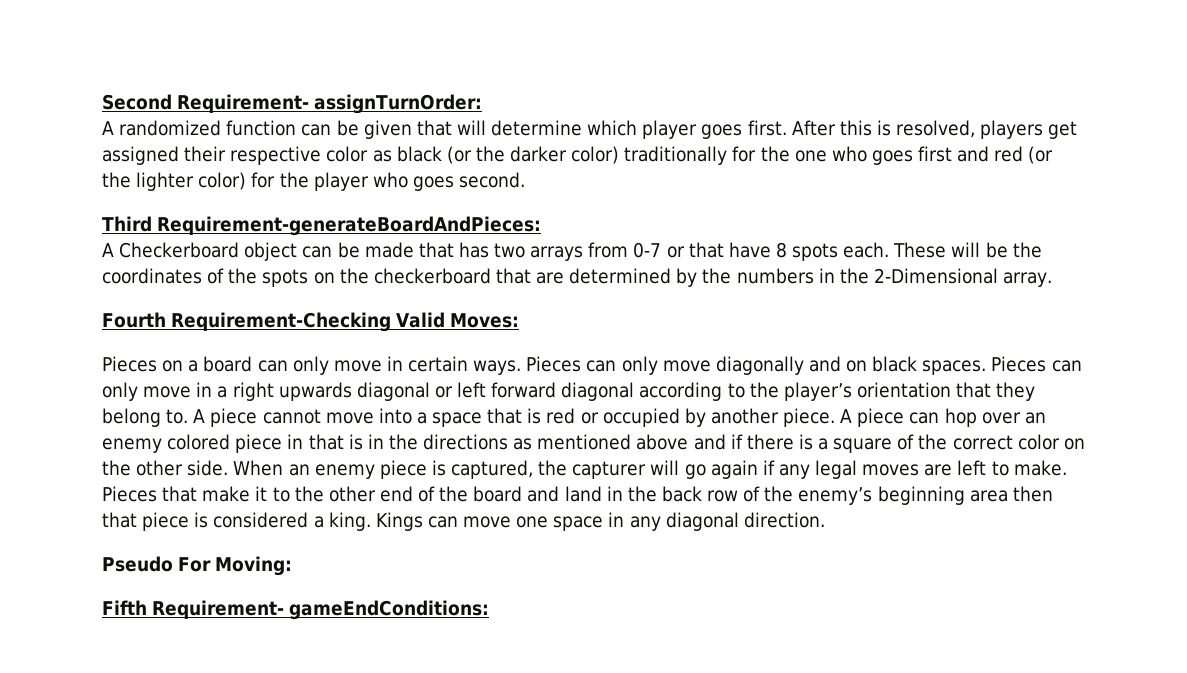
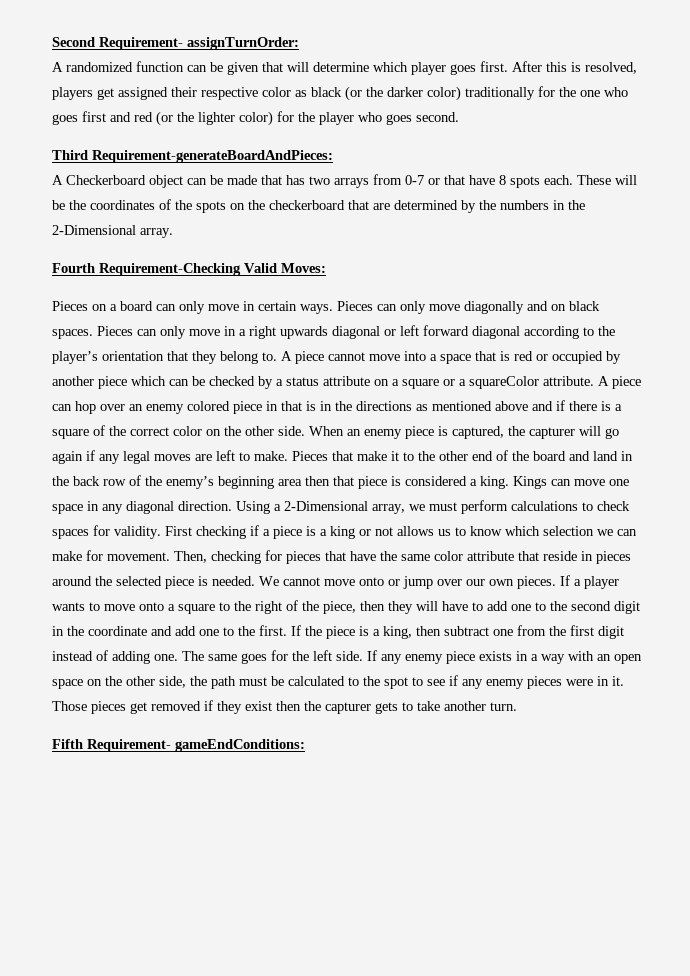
[783,408,836,427] piece. -> [98,376,594,389] piece which can be checked by a status attribute on a square or a squareColor attribute.
[102,556,293,576] // Pseudo For Moving: -> [236,500,630,514] [52,525,637,539] [52,550,631,564] [52,575,619,589] [52,600,640,614] [52,625,624,639] [52,650,642,664] [52,675,624,689] [52,700,517,714] Using a 2-Dimensional array, we must perform calculations to check spaces for validity. First checking if a piece is a king or not allows us to know which selection we can make for movement. Then, checking for pieces that have the same color attribute that reside in pieces around the selected piece is needed. We cannot move onto or jump over our own pieces. If a player wants to move onto a square to the right of the piece, then they will have to add one to the second digit in the coordinate and add one to the first. If the piece is a king, then subtract one from the first digit instead of adding one. The same goes for the left side. If any enemy piece exists in a way with an open space on the other side, the path must be calculated to the spot to see if any enemy pieces were in it. Those pieces get removed if they exist then the capturer gets to take another turn.

